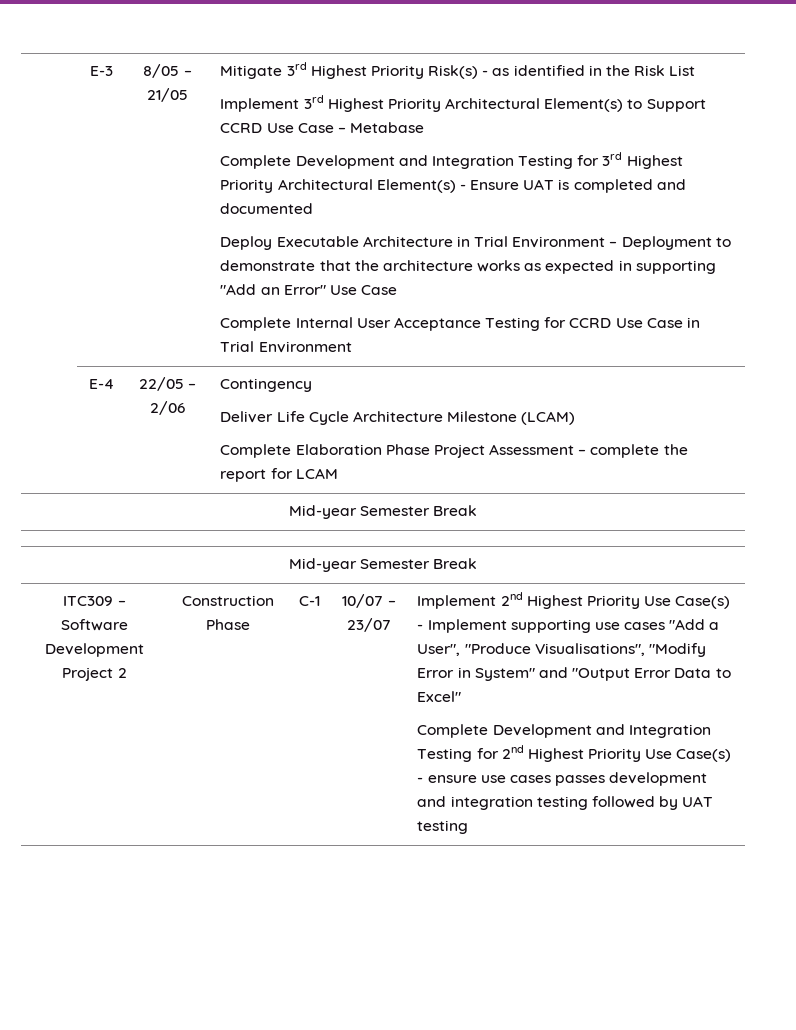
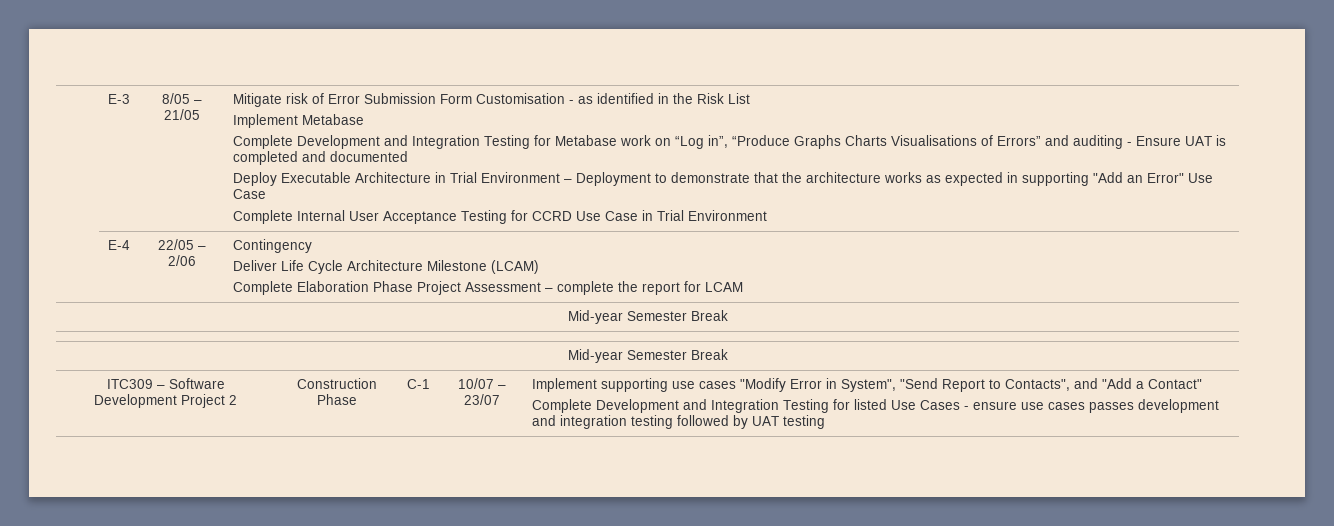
[286,62,479,79] 3rd Highest Priority Risk(s) -> [286,93,566,104] risk of Error Submission Form Customisation
[303,95,706,112] [220,123,346,133] 3rd Highest Priority Architectural Element(s) to Support CCRD Use Case – -> (299, 121) none
[602,152,683,169] [220,179,456,193] 3rd Highest Priority Architectural Element(s) -> [555,135,1124,149] Metabase work on “Log in”, “Produce Graphs Charts Visualisations of Errors” and auditing
[500,592,731,609] [417,619,720,633] [417,643,706,657] [417,667,731,681] [417,691,462,702] [417,724,711,738] [417,745,732,762] 2nd Highest Priority Use Case(s) - Implement supporting use cases "Add a User", "Produce Visualisations", "Modify Error in System" and "Output Error Data to Excel" // Complete Development and Integration Testing for 2nd Highest Priority Use Case(s) -> [601,378,1203,392] [532,399,961,413] supporting use cases "Modify Error in System", "Send Report to Contacts", and "Add a Contact" // Complete Development and Integration Testing for listed Use Cases

